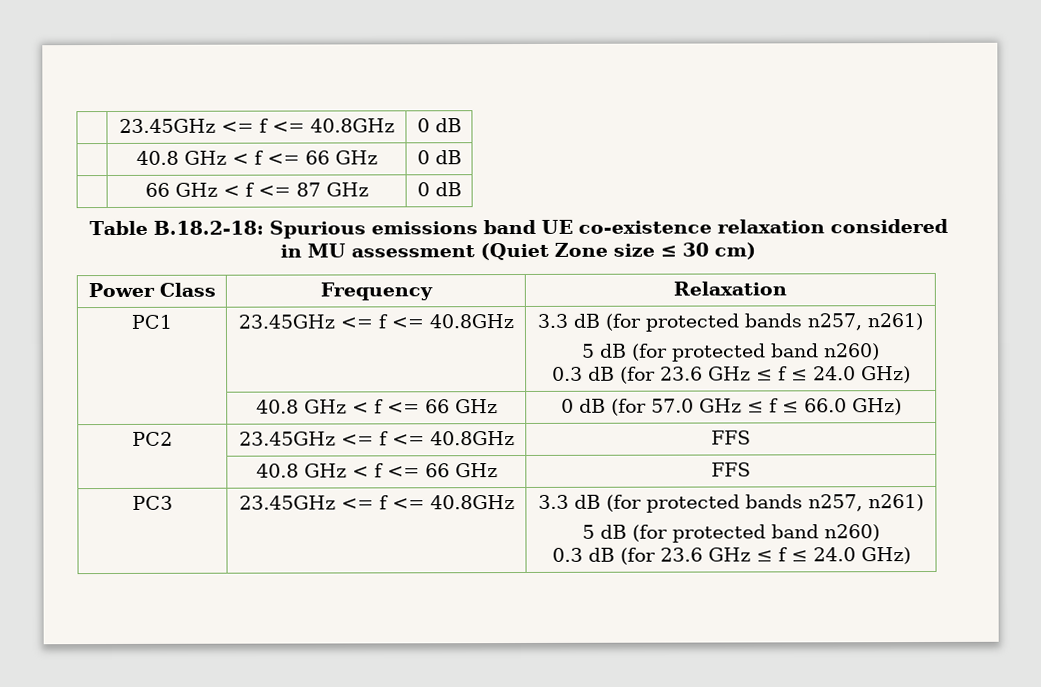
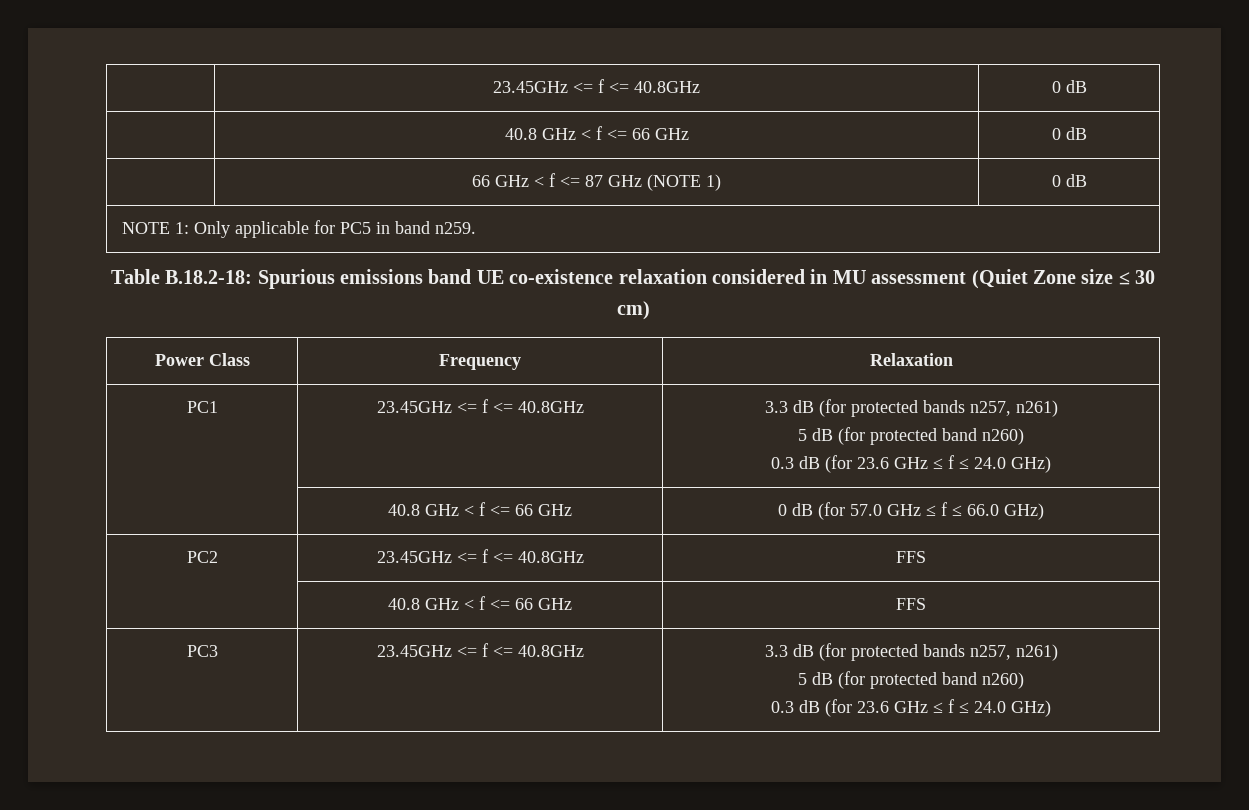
[416,182,462,197] | 0 dB -> [647,174,722,191] [1051,174,1087,187] [121,220,476,238] (NOTE 1) | 0 dB // NOTE 1: Only applicable for PC5 in band n259.

